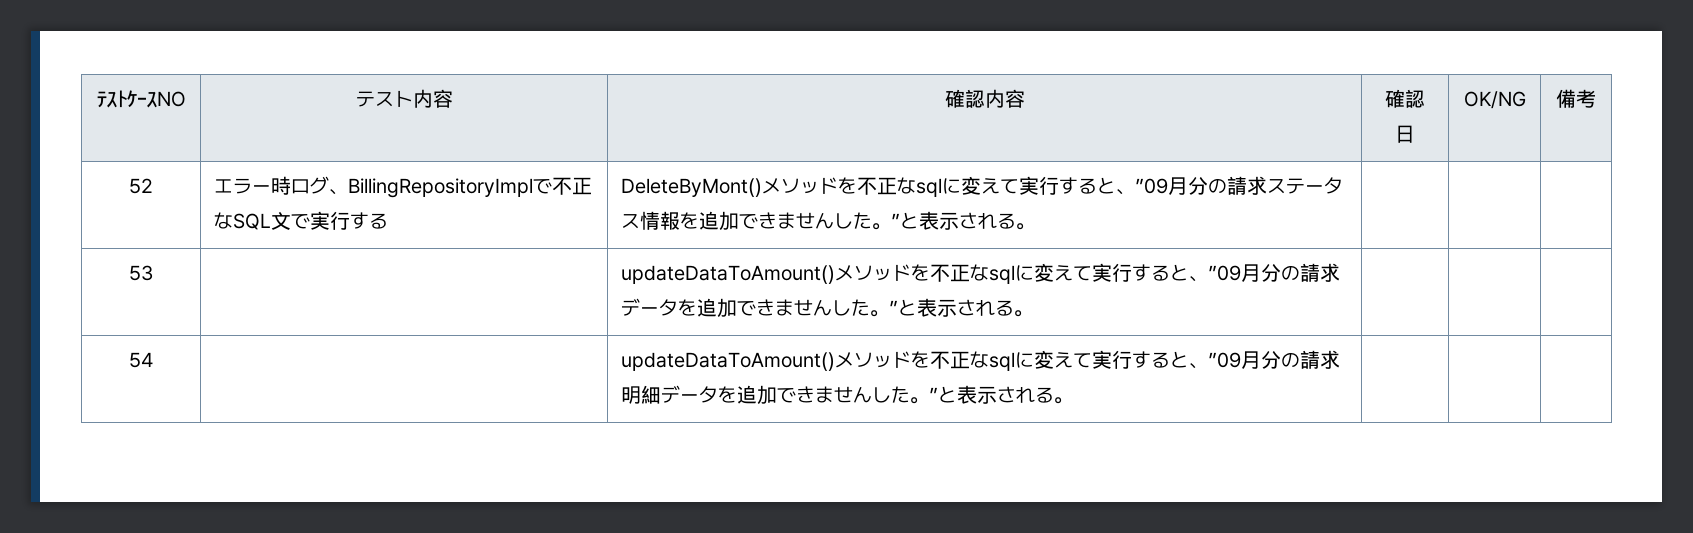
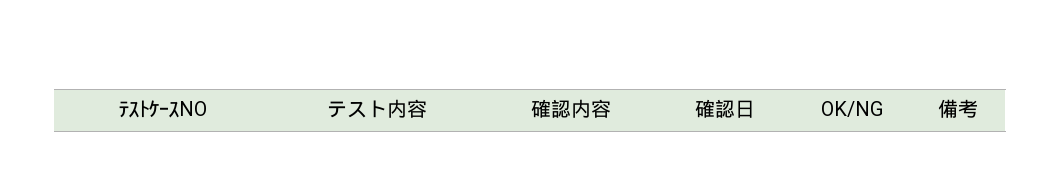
[129,178,153,194] [214,176,593,198] [214,211,389,230] [621,176,1344,197] [621,211,1036,231] [129,265,153,281] [621,263,1341,284] [621,298,1034,318] [129,352,153,368] [621,350,1341,371] [621,385,1074,405] // 52 | エラー時ログ、BillingRepositoryImplで不正なSQL文で実行する | DeleteByMont()メソッドを不正なsqlに変えて実行すると、”09月分の請求ステータス情報を追加できませんした。”と表示される。 | | | // 53 | | updateDataToAmount()メソッドを不正なsqlに変えて実行すると、”09月分の請求データを追加できませんした。”と表示される。 | | | // 54 | | updateDataToAmount()メソッドを不正なsqlに変えて実行すると、”09月分の請求明細データを追加できませんした。”と表示される。 | | | -> (978, 108) none

